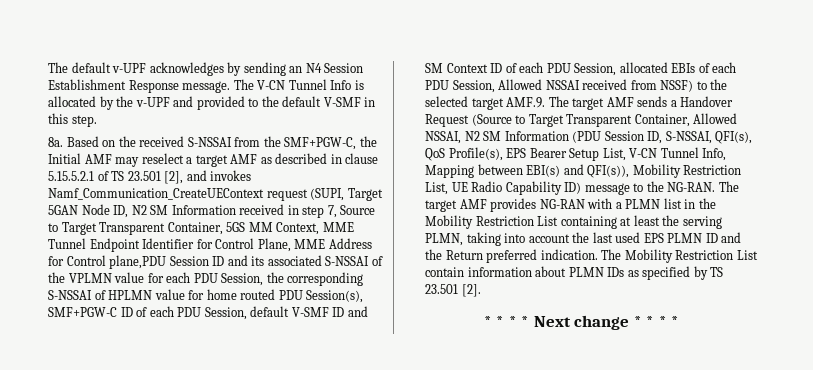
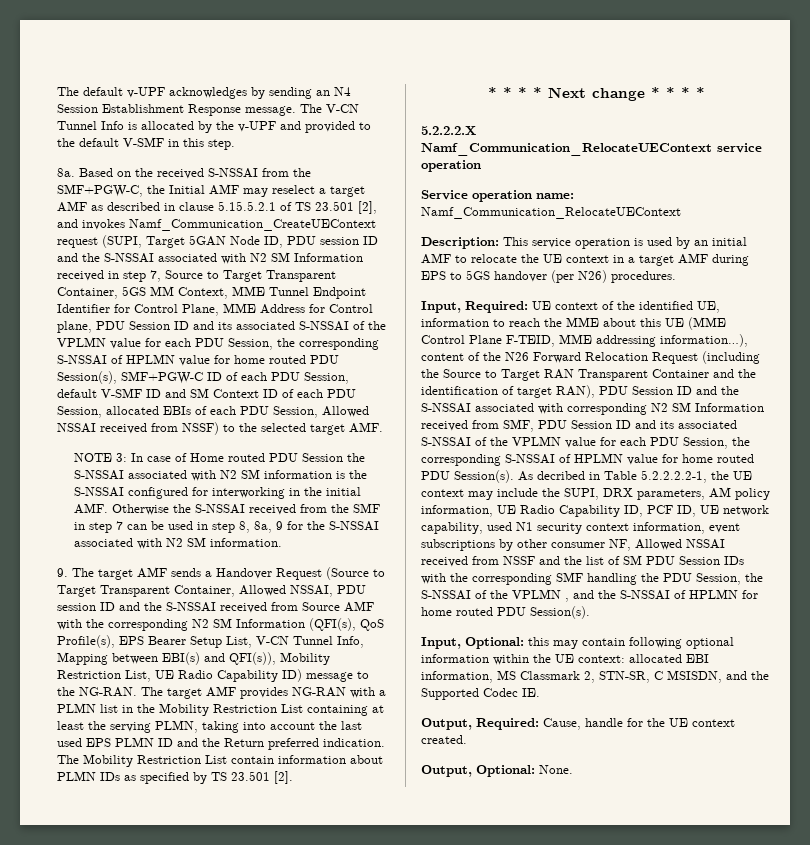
(129, 211) none -> [286,236,378,245] [56,253,246,264] PDU session ID and the S-NSSAI associated with
[109,255,167,269] plane,PDU -> [56,321,125,333] plane, PDU
[506,97,546,108] AMF.9. -> [348,422,383,433] [74,453,366,462] [74,469,368,481] [74,487,362,499] [74,503,381,515] [74,521,380,533] [74,537,283,549] [56,568,68,577] AMF. // NOTE 3: In case of Home routed PDU Session the S-NSSAI associated with N2 SM information is the S-NSSAI configured for interworking in the initial AMF. Otherwise the S-NSSAI received from the SMF in step 7 can be used in step 8, 8a, 9 for the S-NSSAI associated with N2 SM information. // 9.
[464,131,753,144] N2 SM Information (PDU Session ID, S-NSSAI, QFI(s), -> [336,585,366,594] [56,601,374,613] [56,618,356,631] PDU session ID and the S-NSSAI received from Source AMF with the corresponding N2 SM Information (QFI(s),
(680, 321) none -> [421,126,476,135] [421,143,762,156] [421,160,481,172] [421,190,574,202] [421,207,681,219] [421,237,747,249] [421,253,749,266] [421,270,676,283] [421,301,720,313] [421,317,726,330] [421,334,748,347] [421,351,760,364] [421,369,756,381] [421,385,739,398] [421,402,764,415] [421,419,737,432] [421,436,750,449] [421,453,754,466] [421,470,752,483] [421,487,770,500] [421,505,769,517] [421,522,740,534] [421,539,725,551] [421,555,744,567] [421,572,763,585] [421,589,758,602] [421,606,590,619] [421,637,734,649] [421,654,709,665] [421,670,769,683] [421,688,540,700] [421,718,735,730] [421,735,467,744] [421,765,573,777] // 5.2.2.2.X Namf_Communication_RelocateUEContext service operation // Service operation name: Namf_Communication_RelocateUEContext // Description: This service operation is used by an initial AMF to relocate the UE context in a target AMF during EPS to 5GS handover (per N26) procedures. // Input, Required: UE context of the identified UE, information to reach the MME about this UE (MME Control Plane F-TEID, MME addressing information…), content of the N26 Forward Relocation Request (including the Source to Target RAN Transparent Container and the identification of target RAN), PDU Session ID and the S-NSSAI associated with corresponding N2 SM Information received from SMF, PDU Session ID and its associated S-NSSAI of the VPLMN value for each PDU Session, the corresponding S-NSSAI of HPLMN value for home routed PDU Session(s). As decribed in Table 5.2.2.2.2-1, the UE context may include the SUPI, DRX parameters, AM policy information, UE Radio Capability ID, PCF ID, UE network capability, used N1 security context information, event subscriptions by other consumer NF, Allowed NSSAI received from NSSF and the list of SM PDU Session IDs with the corresponding SMF handling the PDU Session, the S-NSSAI of the VPLMN , and the S-NSSAI of HPLMN for home routed PDU Session(s). // Input, Optional: this may contain following optional information within the UE context: allocated EBI information, MS Classmark 2, STN-SR, C MSISDN, and the Supported Codec IE. // Output, Required: Cause, handle for the UE context created. // Output, Optional: None.

